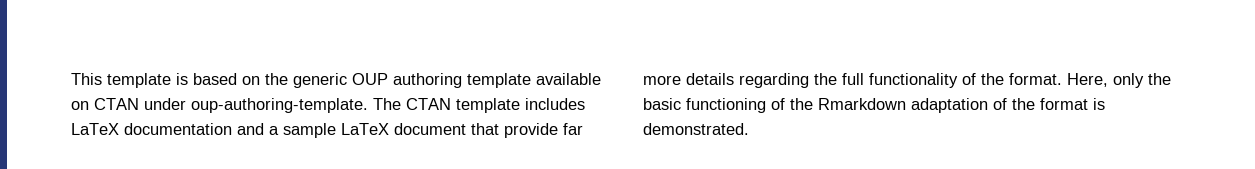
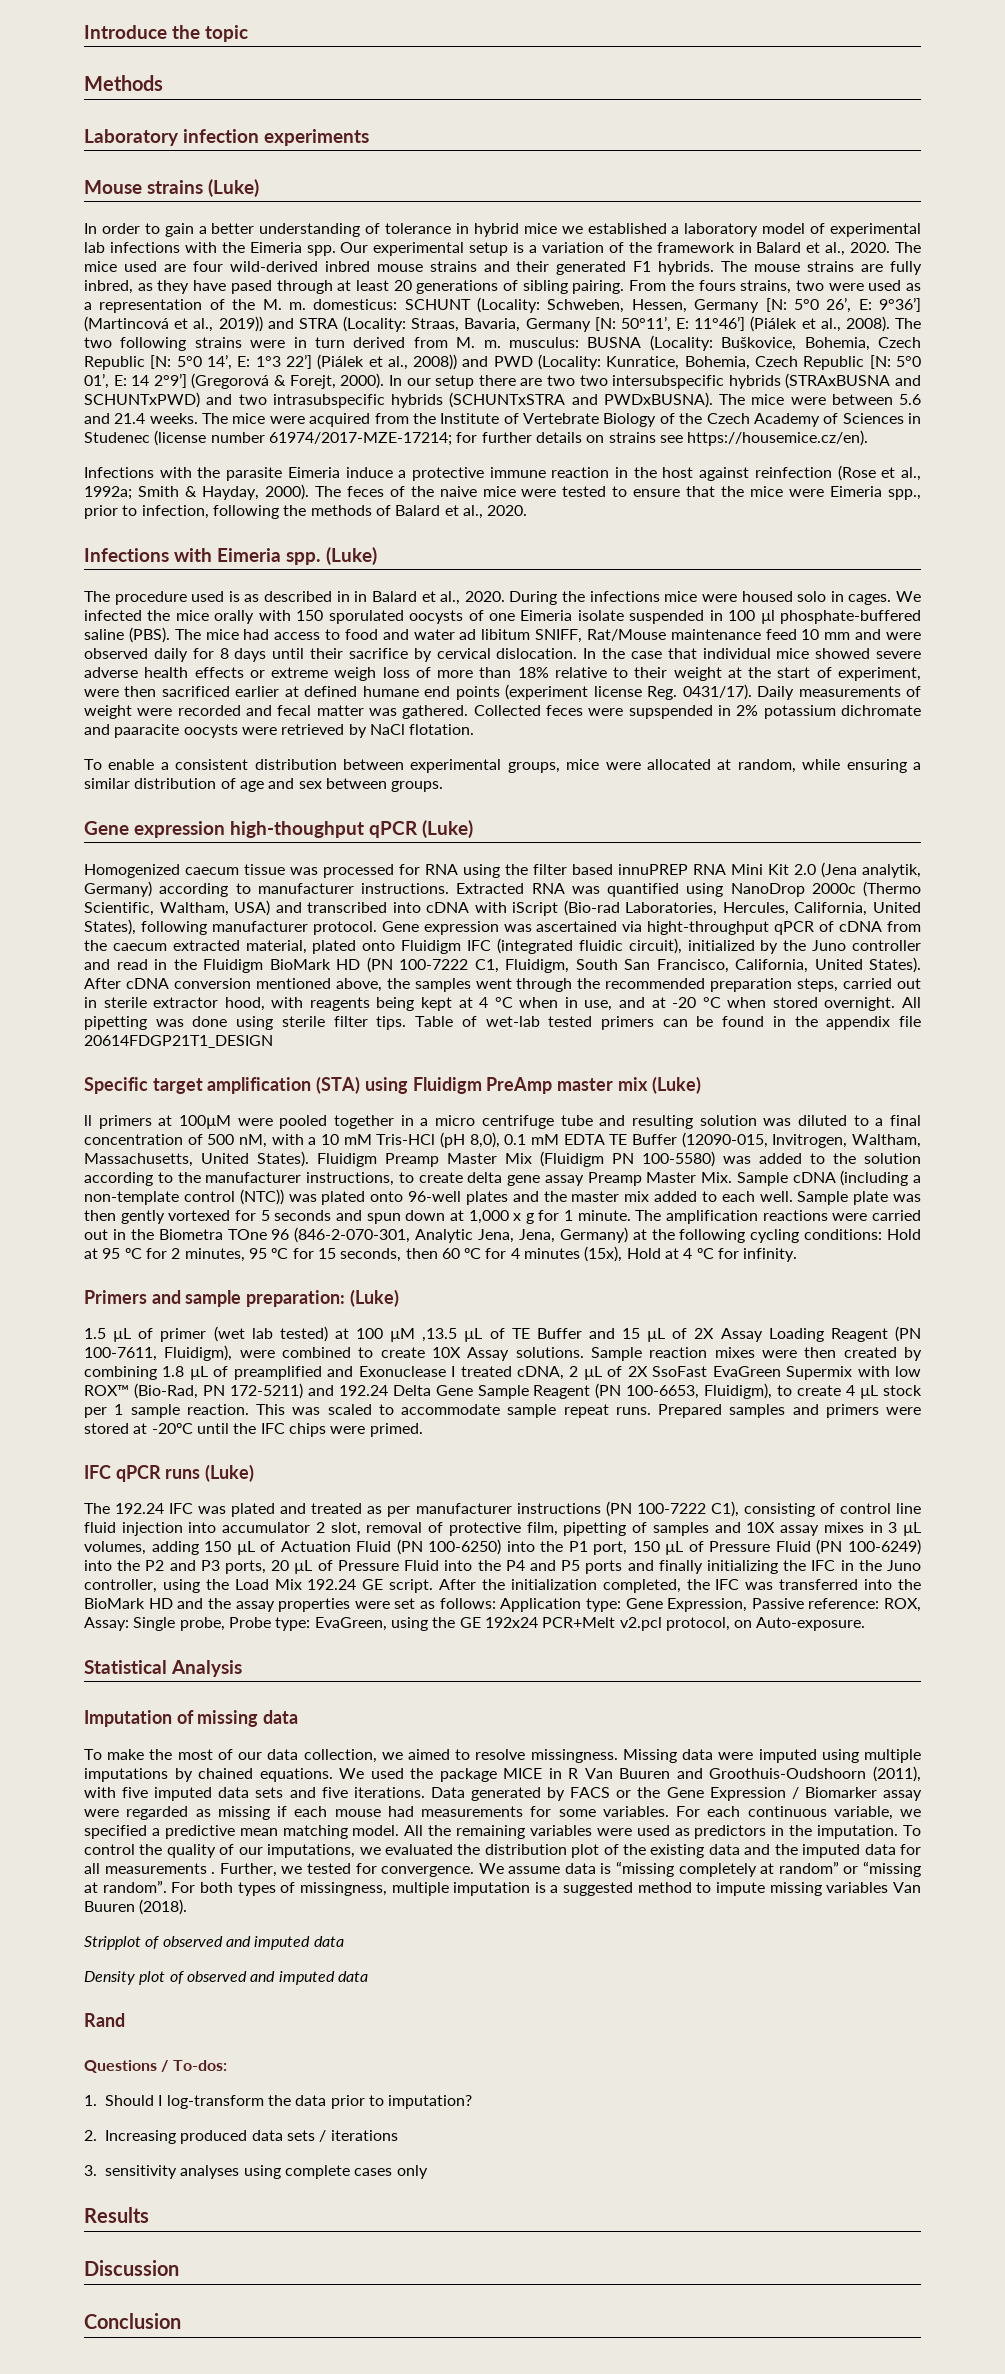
[71,73,601,88] [71,98,585,113] [71,123,583,138] [643,73,1171,88] [643,98,1105,113] [643,123,749,135] This template is based on the generic OUP authoring template available on CTAN under oup-authoring-template. The CTAN template includes LaTeX documentation and a sample LaTeX document that provide far more details regarding the full functionality of the format. Here, only the basic functioning of the Rmarkdown adaptation of the format is demonstrated. -> [84,25,248,42] [84,75,163,91] [84,129,369,146] [84,179,259,197] [84,223,922,237] [84,242,921,256] [84,261,923,275] [84,280,922,294] [84,297,921,313] [84,316,921,332] [84,335,921,351] [84,354,921,370] [84,373,921,389] [84,392,921,408] [84,413,921,427] [84,430,869,446] [84,465,922,481] [84,484,922,500] [84,505,528,519] [84,547,377,565] [84,591,921,605] [84,610,921,624] [84,627,922,643] [84,648,922,662] [84,667,922,681] [84,684,922,700] [84,705,922,719] [84,724,475,738] [84,759,921,773] [84,778,444,792] [84,820,473,838] [84,862,921,878] [84,881,921,897] [84,900,922,916] [84,919,921,935] [84,938,922,954] [84,957,921,973] [84,978,922,992] [84,997,921,1011] [84,1016,921,1030] [84,1035,273,1048] [84,1076,701,1094] [84,1115,922,1129] [84,1132,921,1148] [84,1151,921,1167] [84,1170,921,1186] [84,1189,922,1205] [84,1210,921,1224] [84,1227,921,1243] [84,1246,798,1262] [84,1289,399,1307] [84,1326,922,1342] [84,1345,923,1361] [84,1366,922,1380] [84,1383,923,1399] [84,1404,921,1418] [84,1423,423,1437] [84,1464,255,1482] [84,1501,921,1517] [84,1522,921,1536] [84,1539,921,1555] [84,1560,922,1574] [84,1579,921,1593] [84,1598,921,1612] [84,1617,866,1631] [84,1660,242,1677] [84,1710,299,1727] [84,1749,921,1763] [84,1766,921,1782] [84,1787,922,1801] [84,1806,921,1820] [84,1825,921,1839] [84,1844,922,1858] [84,1861,922,1877] [84,1880,921,1896] [84,1899,188,1915] [84,1936,344,1950] [84,1971,368,1985] [84,2013,125,2027] [84,2060,227,2073] [84,2095,473,2109] [84,2130,398,2144] [84,2165,428,2179] [84,2207,149,2223] [84,2260,179,2276] [84,2313,181,2329] Introduce the topic // Methods // Laboratory infection experiments // Mouse strains (Luke) // In order to gain a better understanding of tolerance in hybrid mice we established a laboratory model of experimental lab infections with the Eimeria spp. Our experimental setup is a variation of the framework in Balard et al., 2020. The mice used are four wild-derived inbred mouse strains and their generated F1 hybrids. The mouse strains are fully inbred, as they have pased through at least 20 generations of sibling pairing. From the fours strains, two were used as a representation of the M. m. domesticus: SCHUNT (Locality: Schweben, Hessen, Germany [N: 5°0 26’, E: 9°36’] (Martincová et al., 2019)) and STRA (Locality: Straas, Bavaria, Germany [N: 50°11’, E: 11°46’] (Piálek et al., 2008). The two following strains were in turn derived from M. m. musculus: BUSNA (Locality: Buškovice, Bohemia, Czech Republic [N: 5°0 14’, E: 1°3 22’] (Piálek et al., 2008)) and PWD (Locality: Kunratice, Bohemia, Czech Republic [N: 5°0 01’, E: 14 2°9’] (Gregorová & Forejt, 2000). In our setup there are two two intersubspecific hybrids (STRAxBUSNA and SCHUNTxPWD) and two intrasubspecific hybrids (SCHUNTxSTRA and PWDxBUSNA). The mice were between 5.6 and 21.4 weeks. The mice were acquired from the Institute of Vertebrate Biology of the Czech Academy of Sciences in Studenec (license number 61974/2017-MZE-17214; for further details on strains see https://housemice.cz/en). // Infections with the parasite Eimeria induce a protective immune reaction in the host against reinfection (Rose et al., 1992a; Smith & Hayday, 2000). The feces of the naive mice were tested to ensure that the mice were Eimeria spp., prior to infection, following the methods of Balard et al., 2020. // Infections with Eimeria spp. (Luke) // The procedure used is as described in in Balard et al., 2020. During the infections mice were housed solo in cages. We infected the mice orally with 150 sporulated oocysts of one Eimeria isolate suspended in 100 µl phosphate-buffered saline (PBS). The mice had access to food and water ad libitum SNIFF, Rat/Mouse maintenance feed 10 mm and were observed daily for 8 days until their sacrifice by cervical dislocation. In the case that individual mice showed severe adverse health effects or extreme weigh loss of more than 18% relative to their weight at the start of experiment, were then sacrificed earlier at defined humane end points (experiment license Reg. 0431/17). Daily measurements of weight were recorded and fecal matter was gathered. Collected feces were supspended in 2% potassium dichromate and paaracite oocysts were retrieved by NaCl flotation. // To enable a consistent distribution between experimental groups, mice were allocated at random, while ensuring a similar distribution of age and sex between groups. // Gene expression high-thoughput qPCR (Luke) // Homogenized caecum tissue was processed for RNA using the filter based innuPREP RNA Mini Kit 2.0 (Jena analytik, Germany) according to manufacturer instructions. Extracted RNA was quantified using NanoDrop 2000c (Thermo Scientific, Waltham, USA) and transcribed into cDNA with iScript (Bio-rad Laboratories, Hercules, California, United States), following manufacturer protocol. Gene expression was ascertained via hight-throughput qPCR of cDNA from the caecum extracted material, plated onto Fluidigm IFC (integrated fluidic circuit), initialized by the Juno controller and read in the Fluidigm BioMark HD (PN 100-7222 C1, Fluidigm, South San Francisco, California, United States). After cDNA conversion mentioned above, the samples went through the recommended preparation steps, carried out in sterile extractor hood, with reagents being kept at 4 °C when in use, and at -20 °C when stored overnight. All pipetting was done using sterile filter tips. Table of wet-lab tested primers can be found in the appendix file 20614FDGP21T1_DESIGN // Specific target amplification (STA) using Fluidigm PreAmp master mix (Luke) // ll primers at 100µM were pooled together in a micro centrifuge tube and resulting solution was diluted to a final concentration of 500 nM, with a 10 mM Tris-HCl (pH 8,0), 0.1 mM EDTA TE Buffer (12090-015, Invitrogen, Waltham, Massachusetts, United States). Fluidigm Preamp Master Mix (Fluidigm PN 100-5580) was added to the solution according to the manufacturer instructions, to create delta gene assay Preamp Master Mix. Sample cDNA (including a non-template control (NTC)) was plated onto 96-well plates and the master mix added to each well. Sample plate was then gently vortexed for 5 seconds and spun down at 1,000 x g for 1 minute. The amplification reactions were carried out in the Biometra TOne 96 (846-2-070-301, Analytic Jena, Jena, Germany) at the following cycling conditions: Hold at 95 ºC for 2 minutes, 95 ºC for 15 seconds, then 60 ºC for 4 minutes (15x), Hold at 4 ºC for infinity. // Primers and sample preparation: (Luke) // 1.5 µL of primer (wet lab tested) at 100 µM ,13.5 µL of TE Buffer and 15 µL of 2X Assay Loading Reagent (PN 100-7611, Fluidigm), were combined to create 10X Assay solutions. Sample reaction mixes were then created by combining 1.8 µL of preamplified and Exonuclease I treated cDNA, 2 µL of 2X SsoFast EvaGreen Supermix with low ROX™ (Bio-Rad, PN 172-5211) and 192.24 Delta Gene Sample Reagent (PN 100-6653, Fluidigm), to create 4 µL stock per 1 sample reaction. This was scaled to accommodate sample repeat runs. Prepared samples and primers were stored at -20ºC until the IFC chips were primed. // IFC qPCR runs (Luke) // The 192.24 IFC was plated and treated as per manufacturer instructions (PN 100-7222 C1), consisting of control line fluid injection into accumulator 2 slot, removal of protective film, pipetting of samples and 10X assay mixes in 3 µL volumes, adding 150 µL of Actuation Fluid (PN 100-6250) into the P1 port, 150 µL of Pressure Fluid (PN 100-6249) into the P2 and P3 ports, 20 µL of Pressure Fluid into the P4 and P5 ports and finally initializing the IFC in the Juno controller, using the Load Mix 192.24 GE script. After the initialization completed, the IFC was transferred into the BioMark HD and the assay properties were set as follows: Application type: Gene Expression, Passive reference: ROX, Assay: Single probe, Probe type: EvaGreen, using the GE 192x24 PCR+Melt v2.pcl protocol, on Auto-exposure. // Statistical Analysis // Imputation of missing data // To make the most of our data collection, we aimed to resolve missingness. Missing data were imputed using multiple imputations by chained equations. We used the package MICE in R Van Buuren and Groothuis-Oudshoorn (2011), with five imputed data sets and five iterations. Data generated by FACS or the Gene Expression / Biomarker assay were regarded as missing if each mouse had measurements for some variables. For each continuous variable, we specified a predictive mean matching model. All the remaining variables were used as predictors in the imputation. To control the quality of our imputations, we evaluated the distribution plot of the existing data and the imputed data for all measurements . Further, we tested for convergence. We assume data is “missing completely at random” or “missing at random”. For both types of missingness, multiple imputation is a suggested method to impute missing variables Van Buuren (2018). // Stripplot of observed and imputed data // Density plot of observed and imputed data // Rand // Questions / To-dos: // 1. Should I log-transform the data prior to imputation? // 2. Increasing produced data sets / iterations // 3. sensitivity analyses using complete cases only // Results // Discussion // Conclusion

